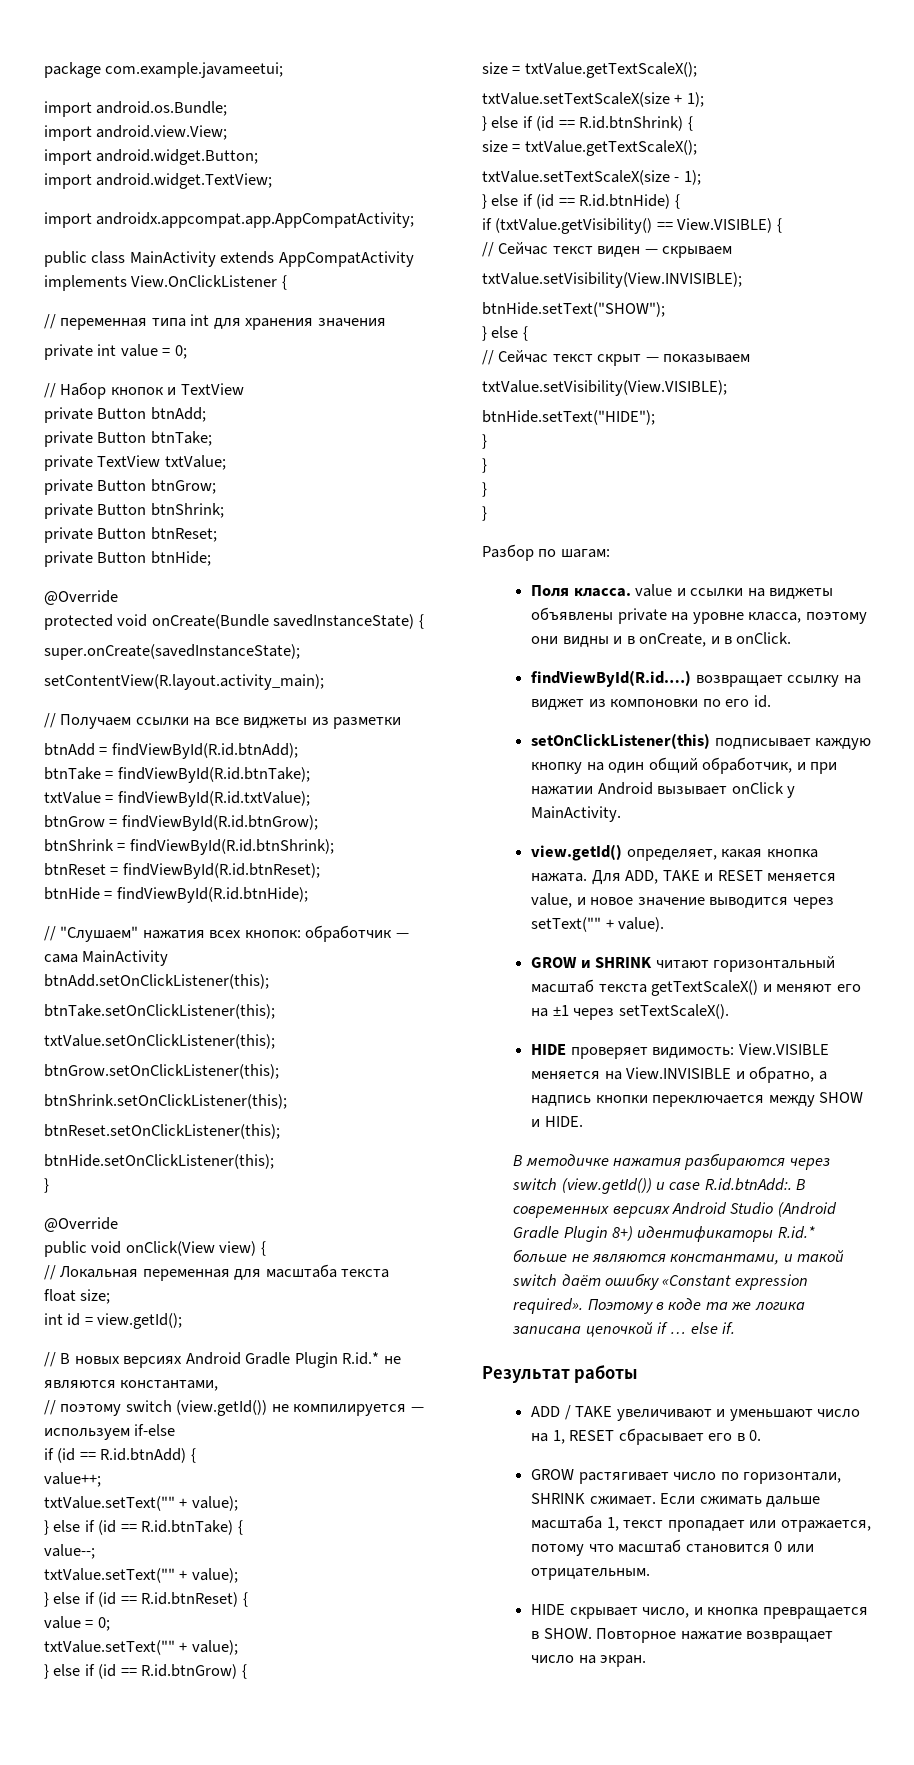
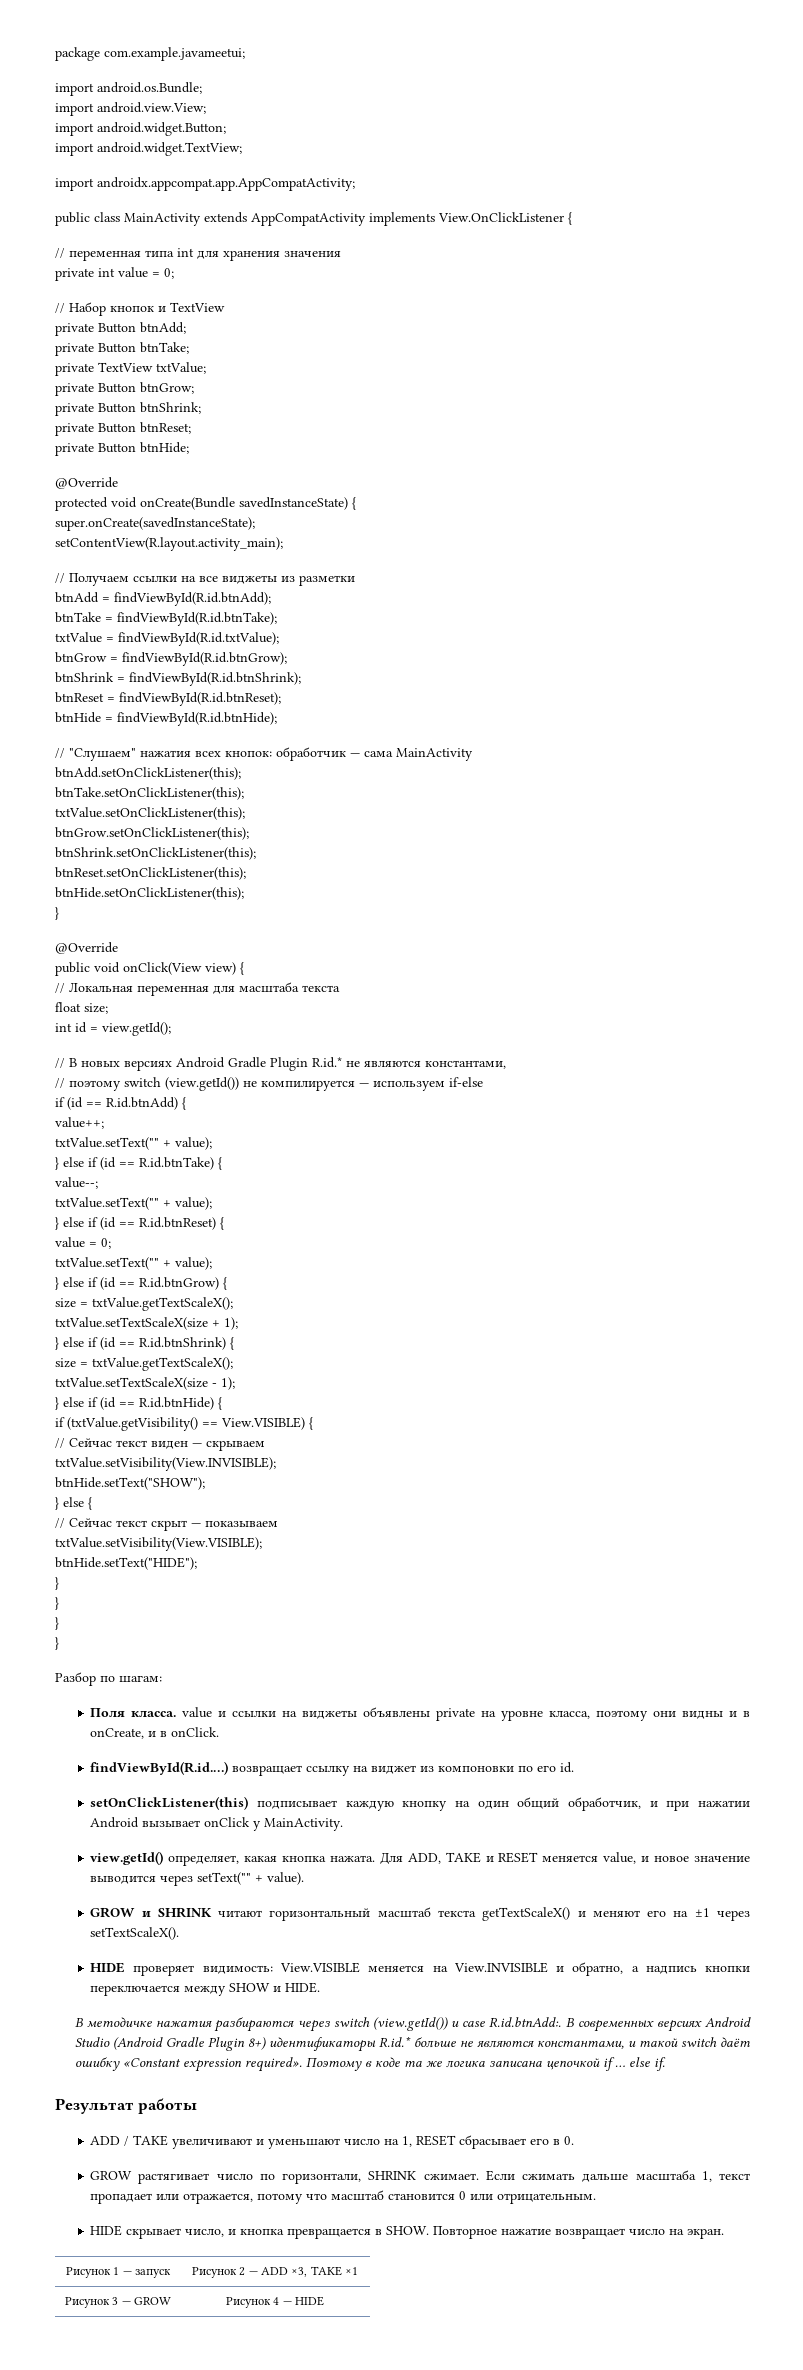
(647, 1661) none -> [65,2267,172,2278] [191,2266,359,2278] [64,2297,172,2308] [225,2296,325,2308] // Рисунок 1 — запуск | Рисунок 2 — ADD ×3, TAKE ×1 // Рисунок 3 — GROW | Рисунок 4 — HIDE

